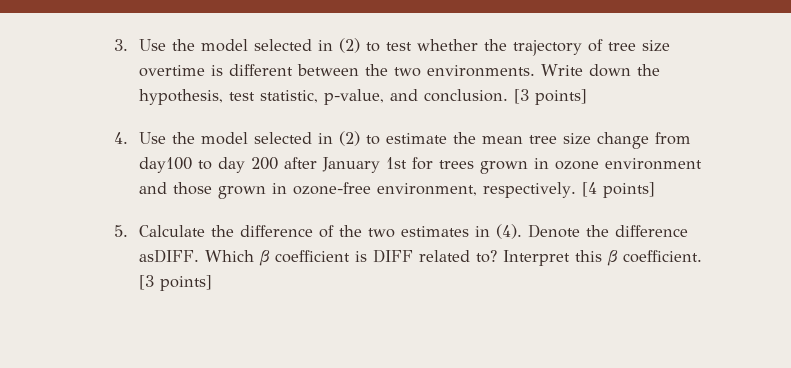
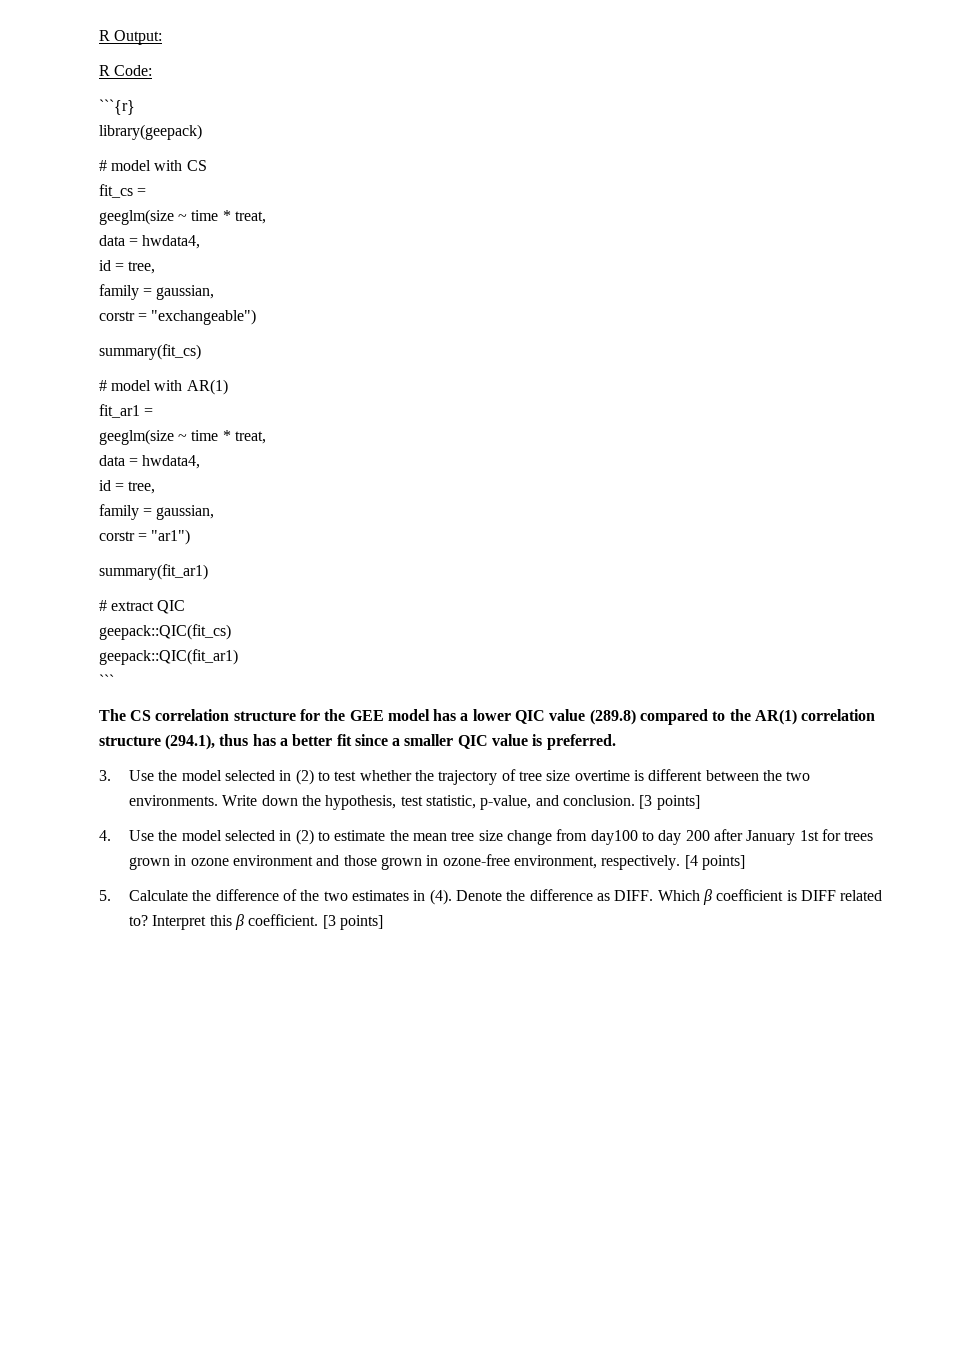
(113, 45) none -> [98,30,162,45] [98,65,152,76] [98,99,135,115] [98,124,202,140] [98,160,207,171] [98,184,146,198] [98,209,266,225] [98,235,201,249] [98,260,156,274] [98,284,215,300] [98,309,257,325] [98,344,201,360] [98,379,228,395] [98,404,153,418] [98,429,266,445] [98,455,201,469] [98,480,156,494] [98,504,215,520] [98,529,191,545] [98,564,208,580] [98,600,186,614] [98,624,231,640] [98,649,238,665] [98,674,114,686] [98,709,876,725] [98,734,616,750] R Output: // R Code: // ```{r} // library(geepack) // # model with CS // fit_cs = // geeglm(size ~ time * treat, // data = hwdata4, // id = tree, // family = gaussian, // corstr = "exchangeable") // summary(fit_cs) // # model with AR(1) // fit_ar1 = // geeglm(size ~ time * treat, // data = hwdata4, // id = tree, // family = gaussian, // corstr = "ar1") // summary(fit_ar1) // # extract QIC // geepack::QIC(fit_cs) // geepack::QIC(fit_ar1) // ``` // The CS correlation structure for the GEE model has a lower QIC value (289.8) compared to the AR(1) correlation structure (294.1), thus has a better fit since a smaller QIC value is preferred. //
[138,249,199,263] asDIFF. -> [596,890,654,901] as DIFF.

